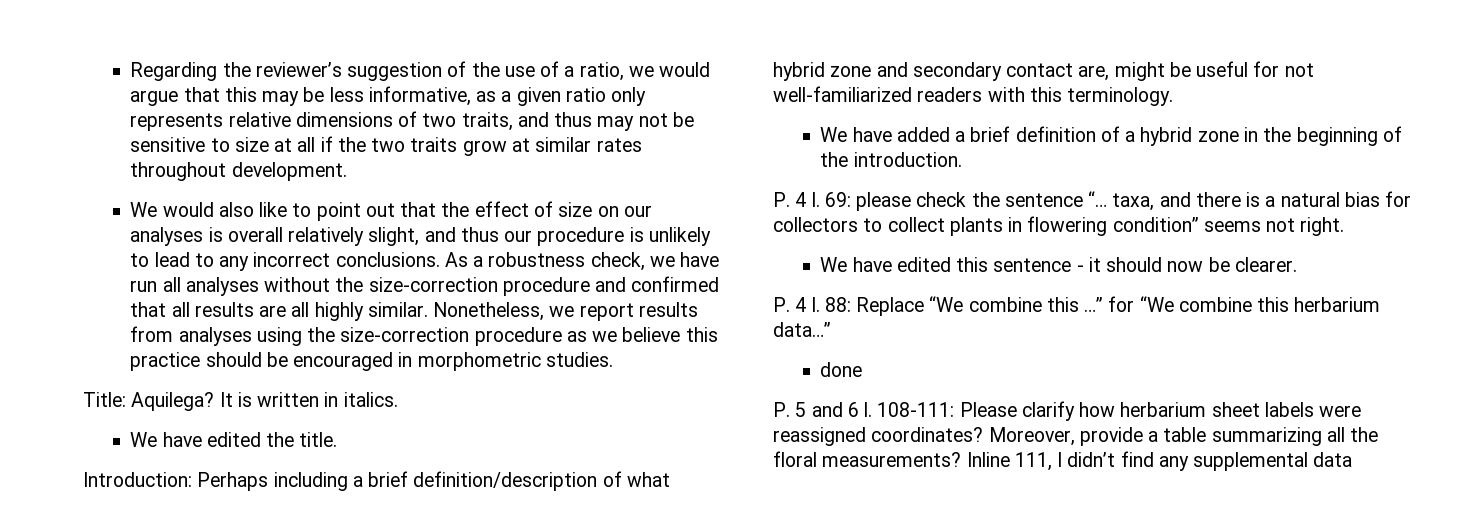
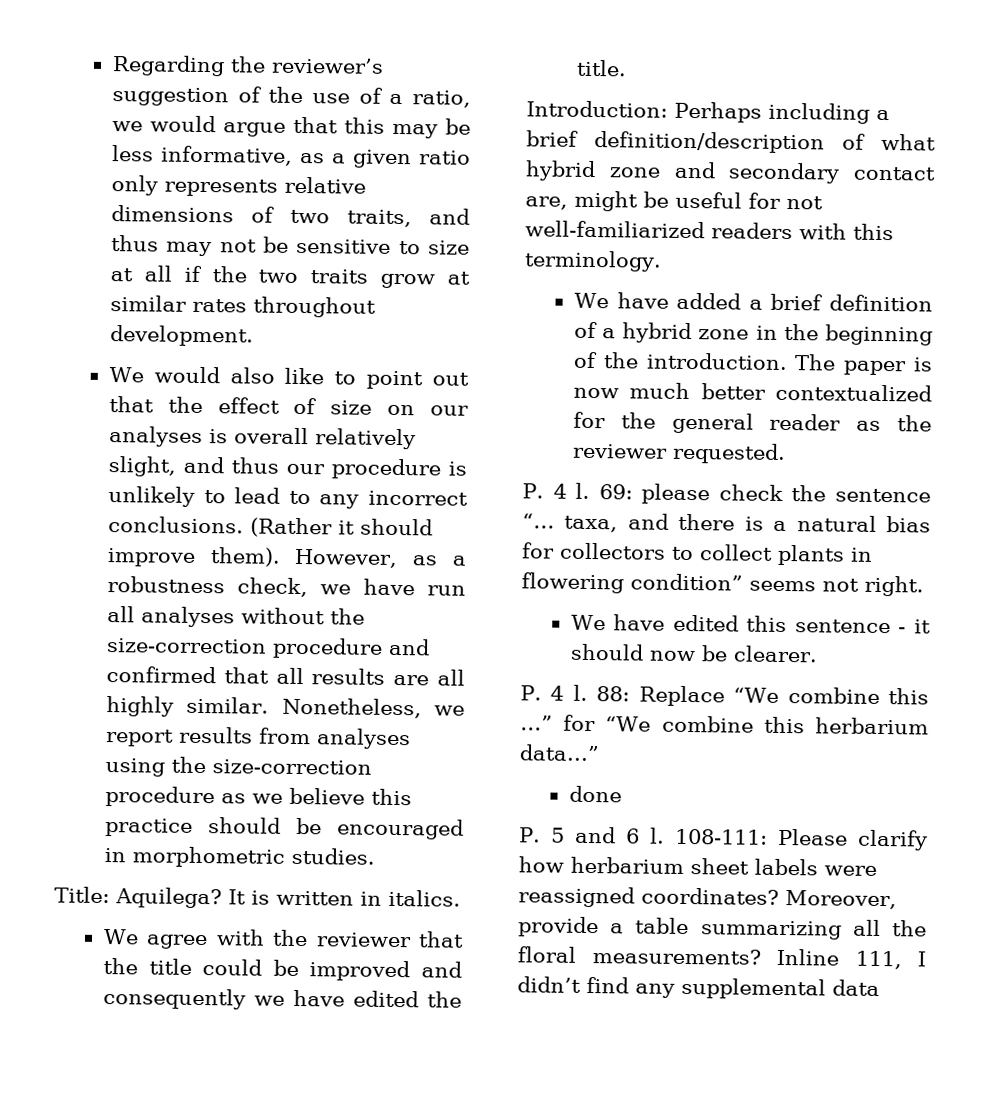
[444,252,468,267] As -> [249,517,433,538] [106,547,438,569] (Rather it should improve them). However, as
(158, 439) none -> [146,929,465,950] [102,957,462,982] [102,987,285,1010] agree with the reviewer that the title could be improved and consequently we
(962, 159) none -> [794,354,933,376] [572,382,932,402] [572,411,932,434] [571,442,786,464] The paper is now much better contextualized for the general reader as the reviewer requested.

